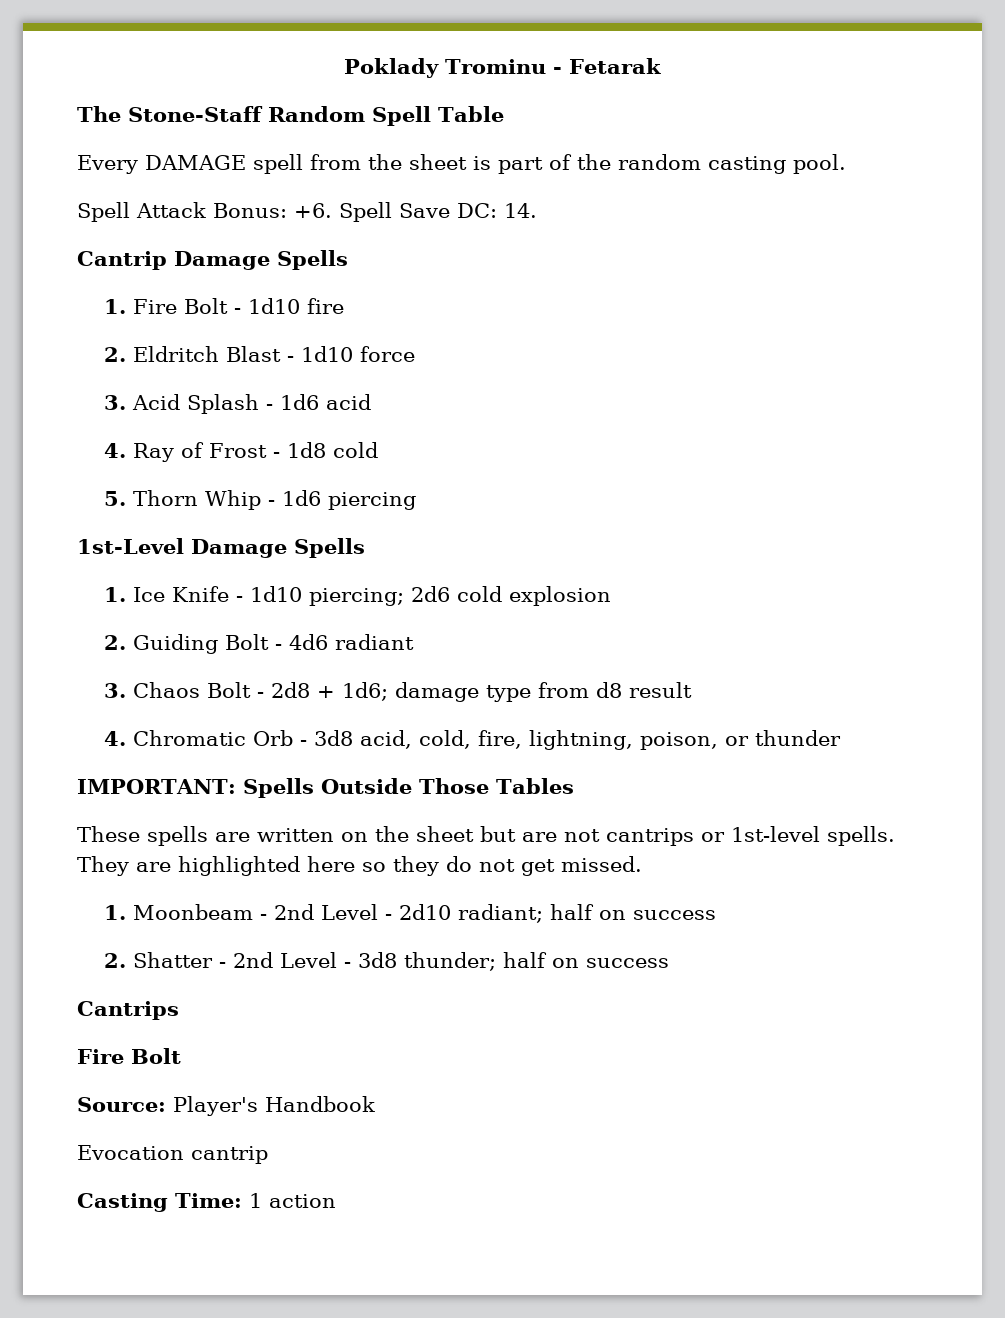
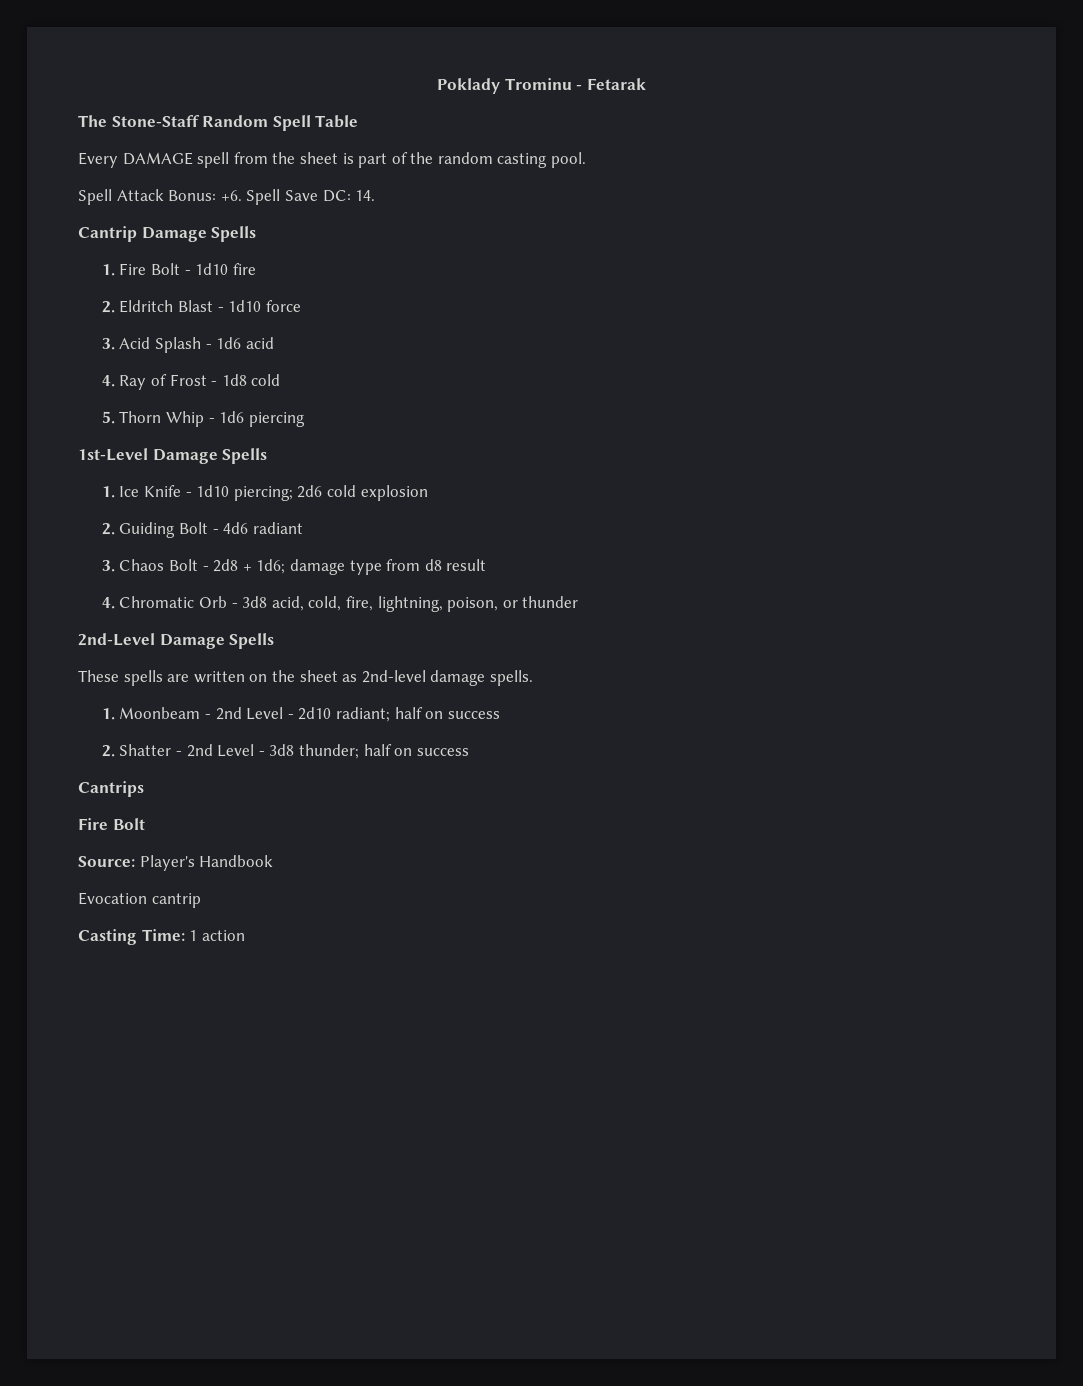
[77,778,574,798] IMPORTANT: Spells Outside Those Tables -> [78,633,275,649] 2nd-Level Damage Spells
[480,826,895,846] [77,856,642,876] but are not cantrips or 1st-level spells. They are highlighted here so they do not get missed. -> [342,670,533,686] as 2nd-level damage spells.

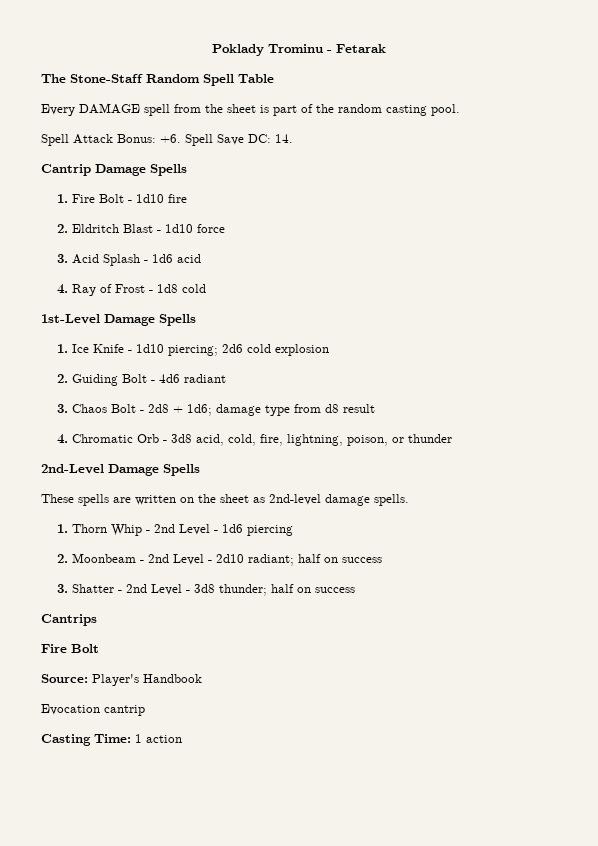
[101,411,305,427] // 5. Thorn Whip - 1d6 piercing -> (206, 288) none
(115, 714) none -> [71,524,293,536] [56,554,68,563] Thorn Whip - 2nd Level - 1d6 piercing // 2.
[101,745,115,757] 2. -> [56,584,68,593] 3.

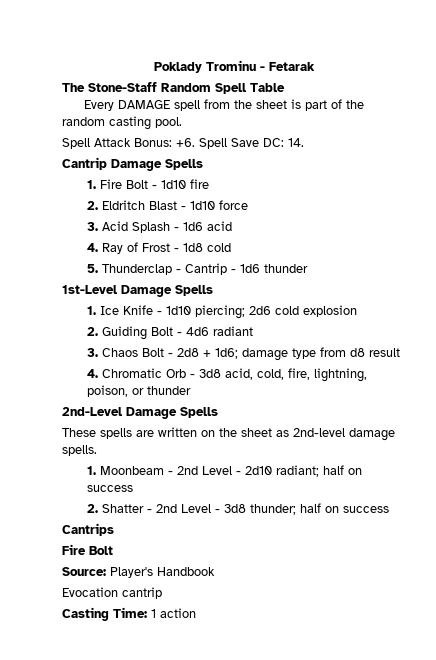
(206, 288) none -> [86,263,308,275] // 5. Thunderclap - Cantrip - 1d6 thunder
[71,524,293,536] [56,554,68,563] Thorn Whip - 2nd Level - 1d6 piercing // 2. -> (96, 470) none
[56,584,68,593] 3. -> [86,504,98,513] 2.

